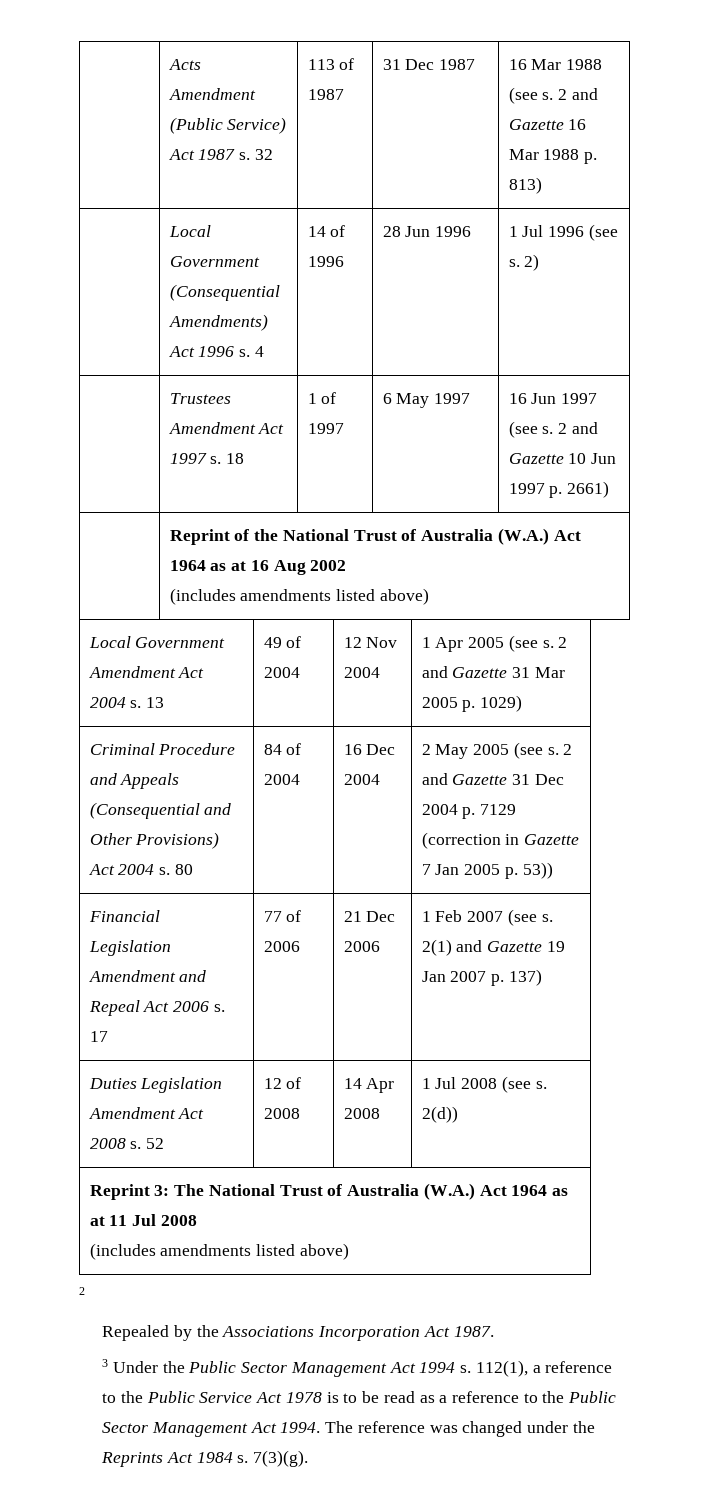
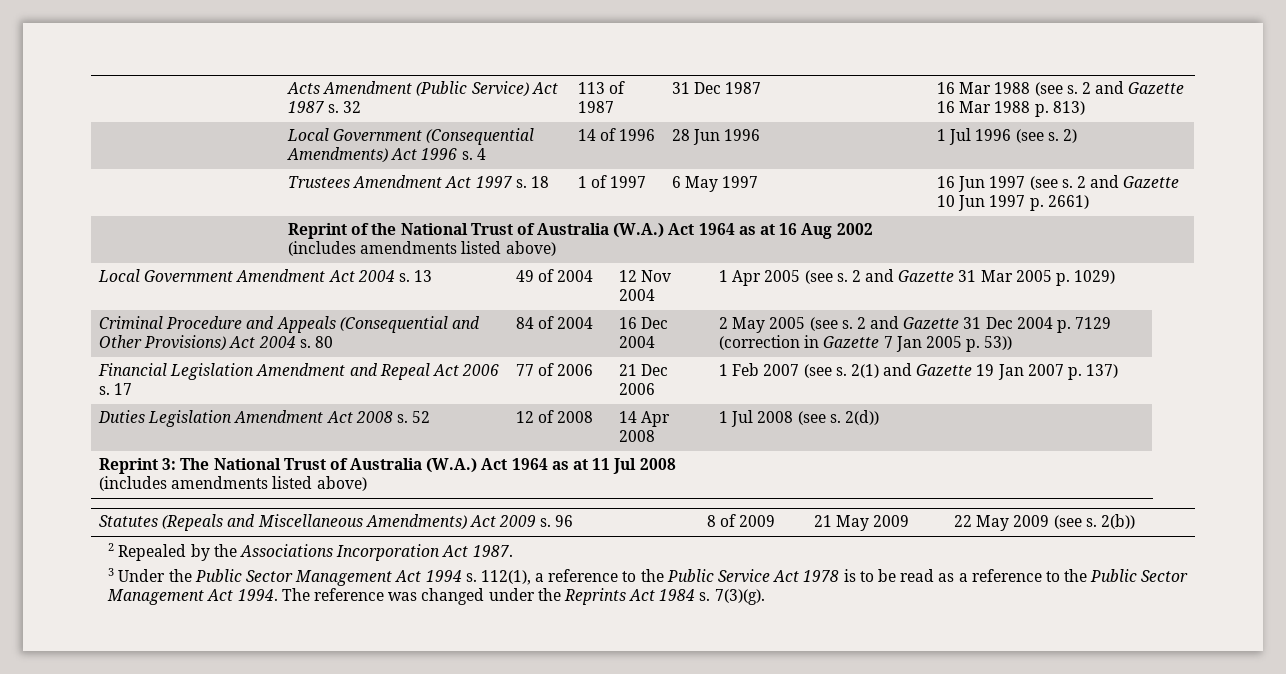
[79,1287,85,1295] // 2 // -> [99,514,574,531] [707,514,776,527] [814,515,910,531] [954,514,1135,531] [108,543,115,551] // Statutes (Repeals and Miscellaneous Amendments) Act 2009 s. 96 | 8 of 2009 | 21 May 2009 | 22 May 2009 (see s. 2(b)) // 2

